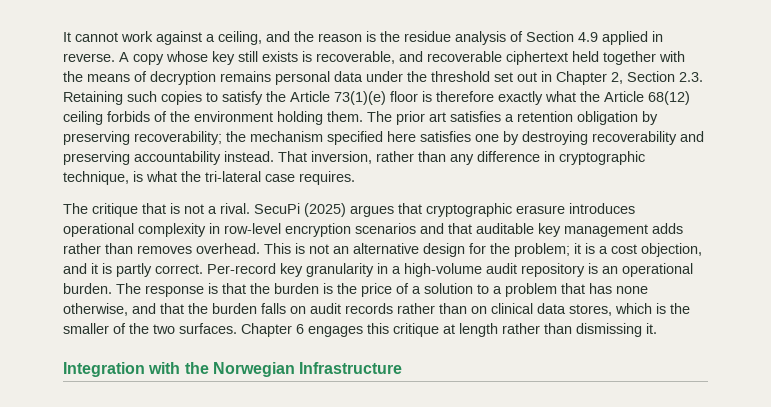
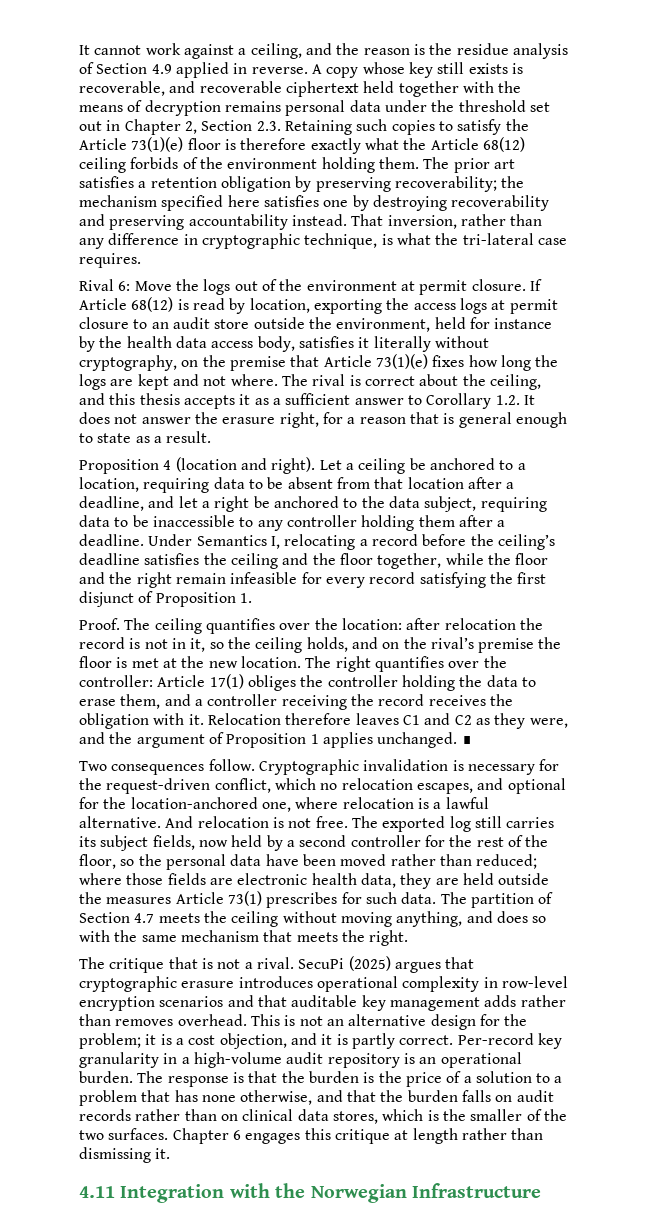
(355, 178) none -> [79,279,542,295] [79,297,558,314] [79,317,553,332] [79,336,489,352] [79,354,559,371] [79,374,541,390] [79,393,535,409] [79,412,567,428] [79,431,212,443] [79,457,526,474] [79,477,515,493] [79,496,547,512] [79,515,506,531] [79,534,555,550] [79,553,549,569] [79,572,547,588] [79,591,252,607] [79,618,543,634] [79,637,562,653] [79,656,507,672] [79,674,536,691] [79,694,513,710] [79,713,568,729] [79,732,472,748] [79,759,560,775] [79,778,566,794] [79,797,489,812] [79,816,555,832] [79,835,549,851] [79,854,538,870] [79,873,550,889] [79,891,554,908] [79,911,547,927] [79,930,409,946] // Rival 6: Move the logs out of the environment at permit closure. If Article 68(12) is read by location, exporting the access logs at permit closure to an audit store outside the environment, held for instance by the health data access body, satisfies it literally without cryptography, on the premise that Article 73(1)(e) fixes how long the logs are kept and not where. The rival is correct about the ceiling, and this thesis accepts it as a sufficient answer to Corollary 1.2. It does not answer the erasure right, for a reason that is general enough to state as a result. // Proposition 4 (location and right). Let a ceiling be anchored to a location, requiring data to be absent from that location after a deadline, and let a right be anchored to the data subject, requiring data to be inaccessible to any controller holding them after a deadline. Under Semantics I, relocating a record before the ceiling’s deadline satisfies the ceiling and the floor together, while the floor and the right remain infeasible for every record satisfying the first disjunct of Proposition 1. // Proof. The ceiling quantifies over the location: after relocation the record is not in it, so the ceiling holds, and on the rival’s premise the floor is met at the new location. The right quantifies over the controller: Article 17(1) obliges the controller holding the data to erase them, and a controller receiving the record receives the obligation with it. Relocation therefore leaves C1 and C2 as they were, and the argument of Proposition 1 applies unchanged. ∎ // Two consequences follow. Cryptographic invalidation is necessary for the request-driven conflict, which no relocation escapes, and optional for the location-anchored one, where relocation is a lawful alternative. And relocation is not free. The exported log still carries its subject fields, now held by a second controller for the rest of the floor, so the personal data have been moved rather than reduced; where those fields are electronic health data, they are held outside the measures Article 73(1) prescribes for such data. The partition of Section 4.7 meets the ceiling without moving anything, and does so with the same mechanism that meets the right.
(657, 328) none -> [79,1186,115,1198] 4.11

